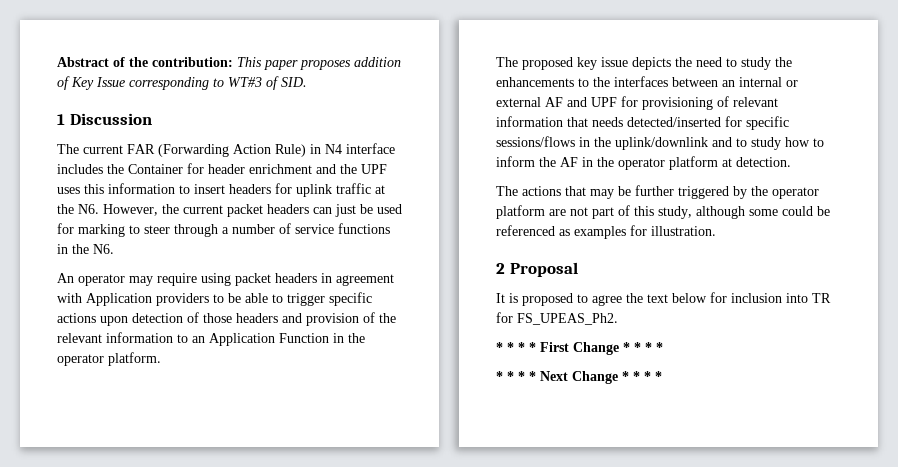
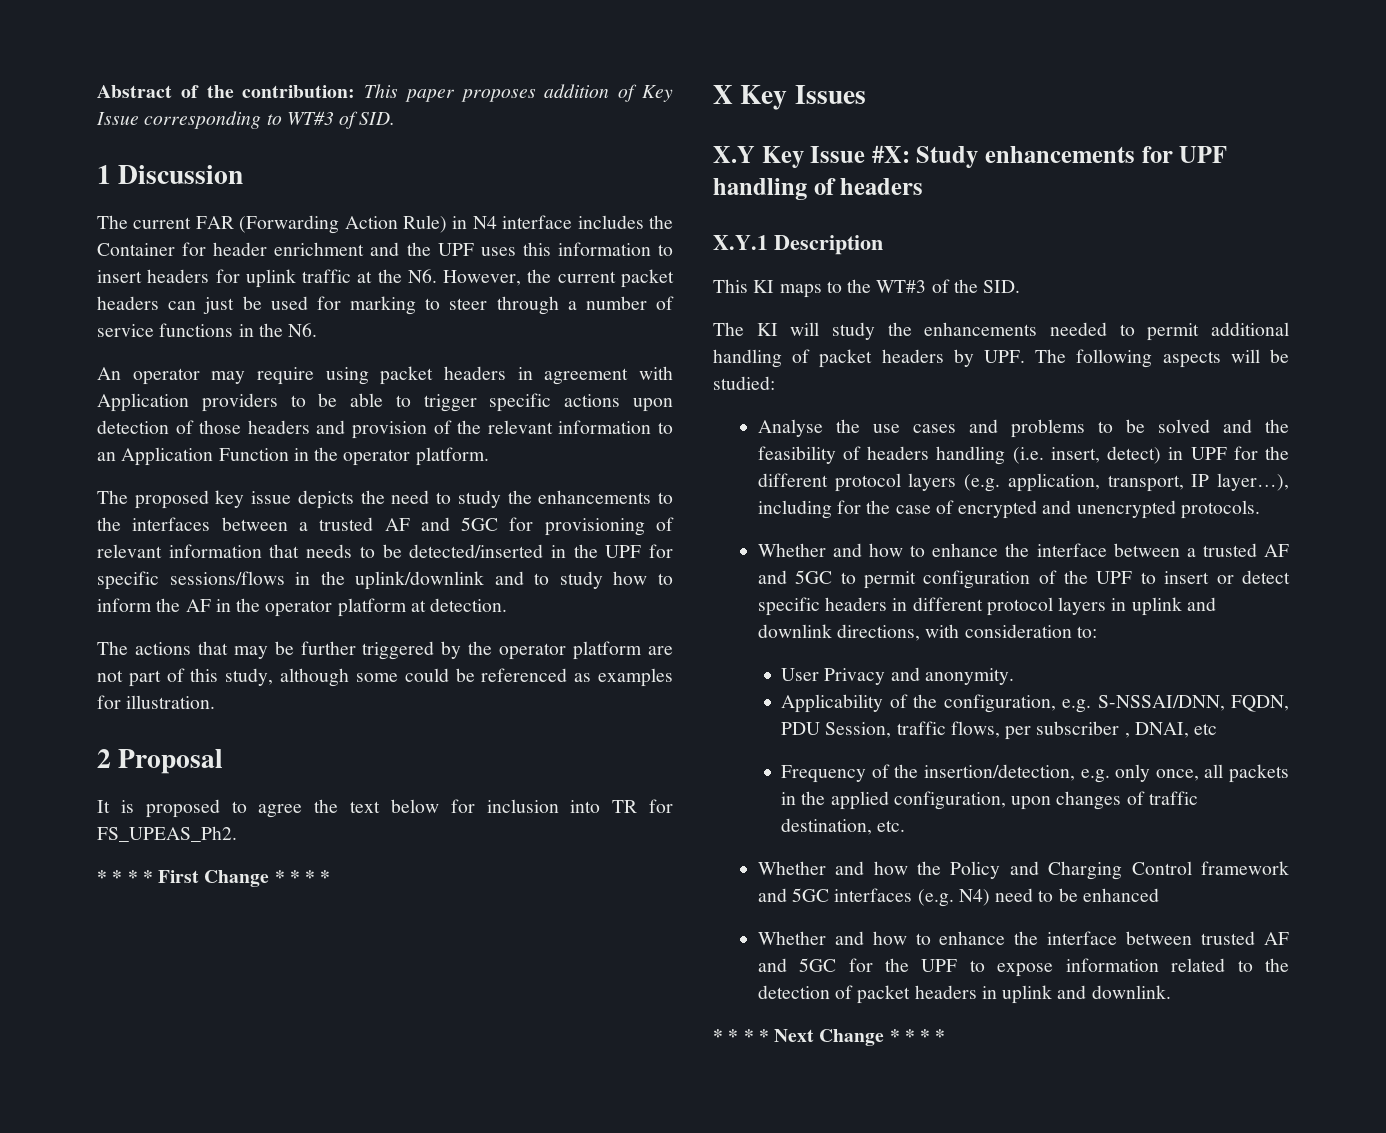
[722,77,798,87] [496,97,617,107] an internal or external AF and UPF -> [298,517,499,531] a trusted AF and 5GC
[627,117,721,127] detected/inserted -> [359,544,642,558] to be detected/inserted in the UPF
(663, 347) none -> [713,85,866,110] [713,145,1228,168] [713,178,924,200] [713,235,883,255] [713,279,1021,298] [713,322,1289,341] [713,349,1289,368] [713,376,775,390] [757,419,1289,438] [757,446,1289,465] [757,473,1289,492] [757,500,1260,519] [757,543,1289,557] [757,570,1290,589] [757,597,1216,616] [757,624,1097,641] [781,667,1014,685] [781,694,1289,713] [781,721,1218,740] [781,764,1289,783] [781,791,1198,810] [781,818,906,835] [757,861,1289,880] [757,888,1159,907] [757,931,1289,945] [757,958,1289,977] [757,985,1171,1004] // X Key Issues // X.Y Key Issue #X: Study enhancements for UPF handling of headers // X.Y.1 Description // This KI maps to the WT#3 of the SID. // The KI will study the enhancements needed to permit additional handling of packet headers by UPF. The following aspects will be studied: // Analyse the use cases and problems to be solved and the feasibility of headers handling (i.e. insert, detect) in UPF for the different protocol layers (e.g. application, transport, IP layer…), including for the case of encrypted and unencrypted protocols. // Whether and how to enhance the interface between a trusted AF and 5GC to permit configuration of the UPF to insert or detect specific headers in different protocol layers in uplink and downlink directions, with consideration to: // User Privacy and anonymity. // Applicability of the configuration, e.g. S-NSSAI/DNN, FQDN, PDU Session, traffic flows, per subscriber , DNAI, etc // Frequency of the insertion/detection, e.g. only once, all packets in the applied configuration, upon changes of traffic destination, etc. // Whether and how the Policy and Charging Control framework and 5GC interfaces (e.g. N4) need to be enhanced // Whether and how to enhance the interface between trusted AF and 5GC for the UPF to expose information related to the detection of packet headers in uplink and downlink.

